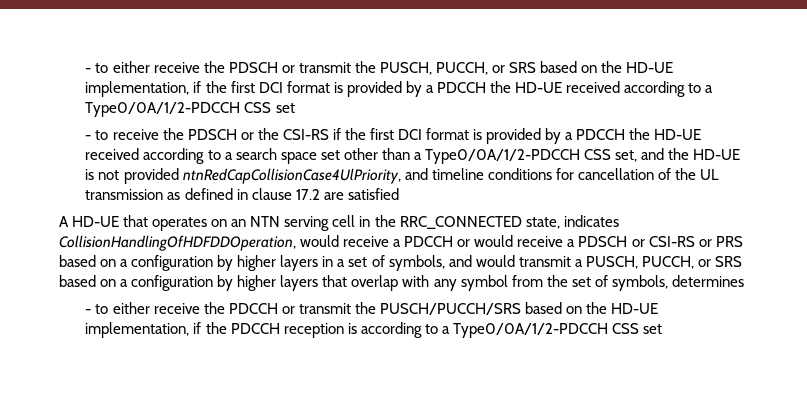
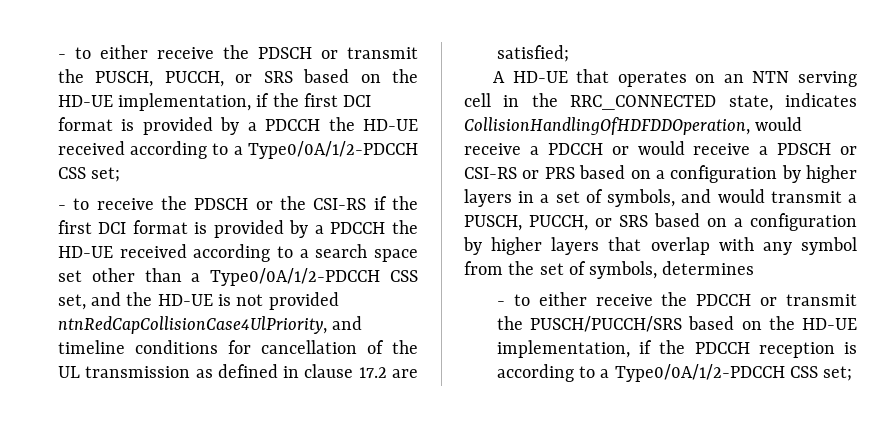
[275,103,295,113] set -> [91,167,121,182] set;
[347,188,399,200] satisfied -> [496,45,569,62] satisfied;
[642,324,662,334] set -> [823,366,853,381] set;

